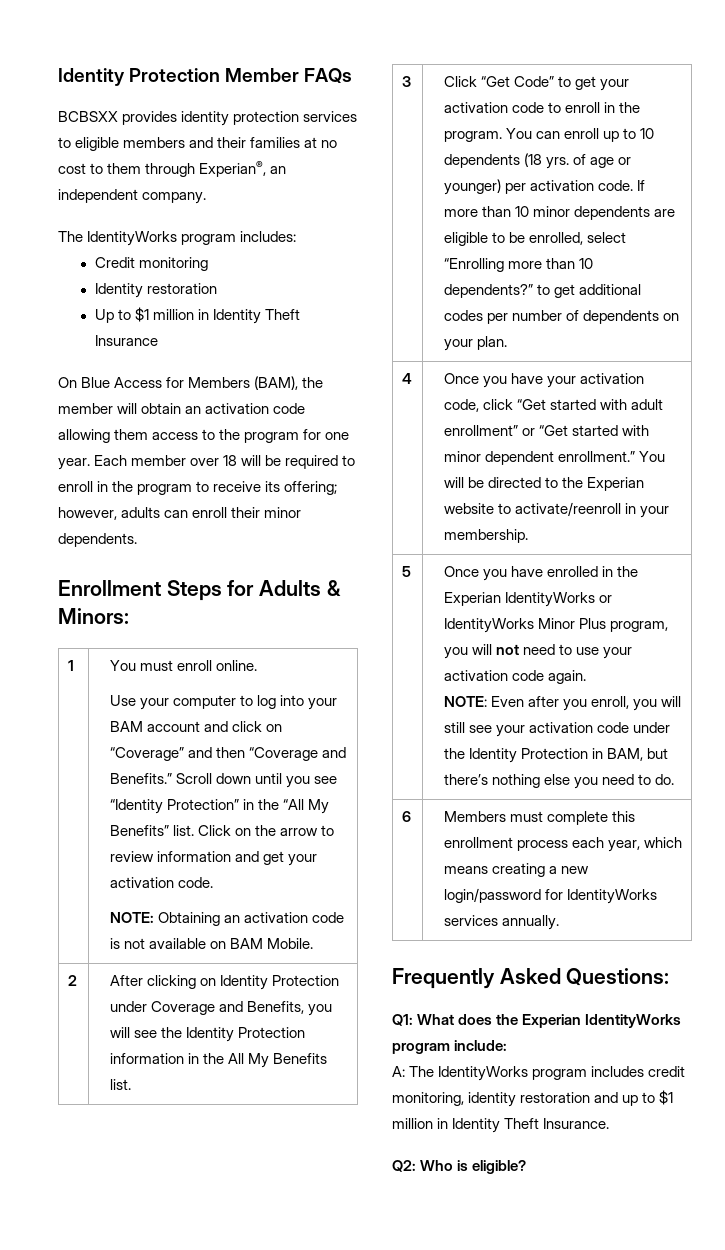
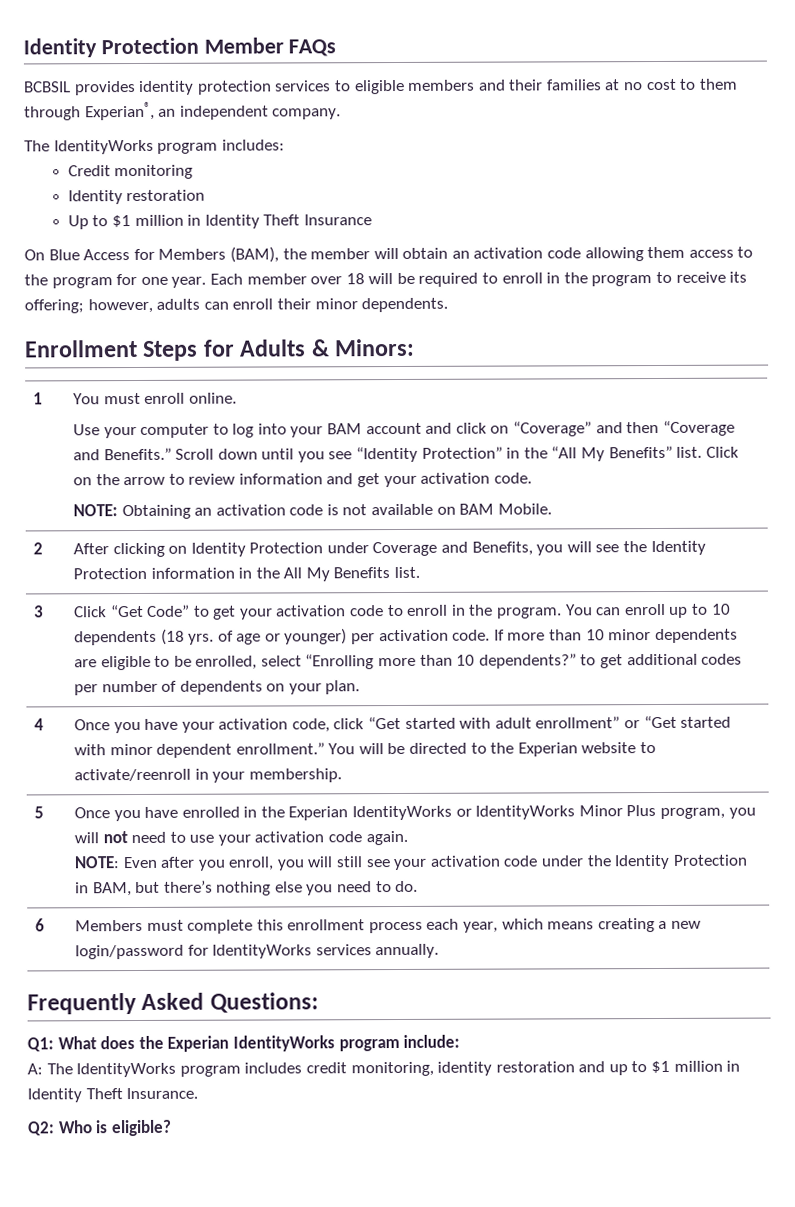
[58,111,118,122] BCBSXX -> [23,81,71,93] BCBSIL

